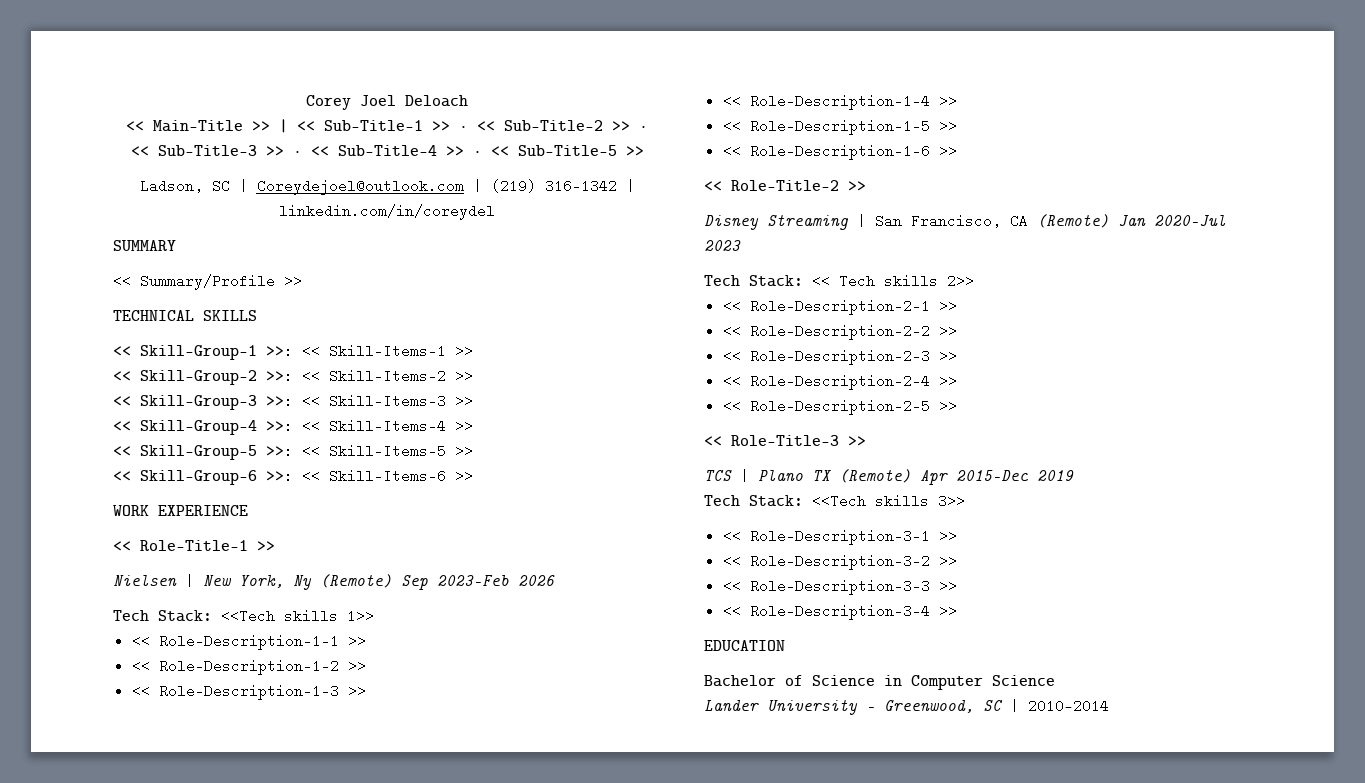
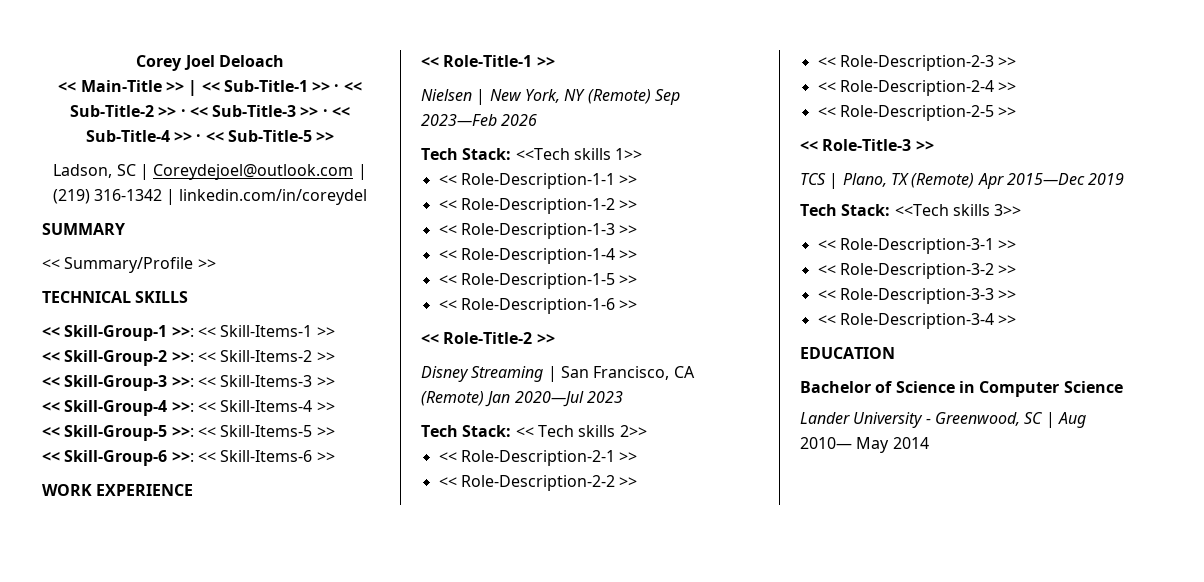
[293,575,312,590] Ny -> [564,89,586,101] NY
[758,469,803,481] Plano -> [842,173,887,187] Plano,
[1028,699,1109,713] 2010—2014 -> [1057,412,1086,428] [800,437,929,453] Aug 2010— May 2014

